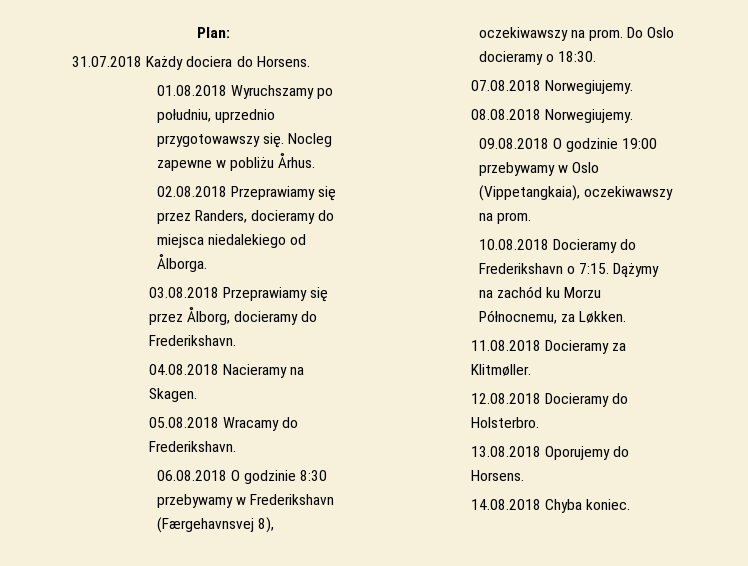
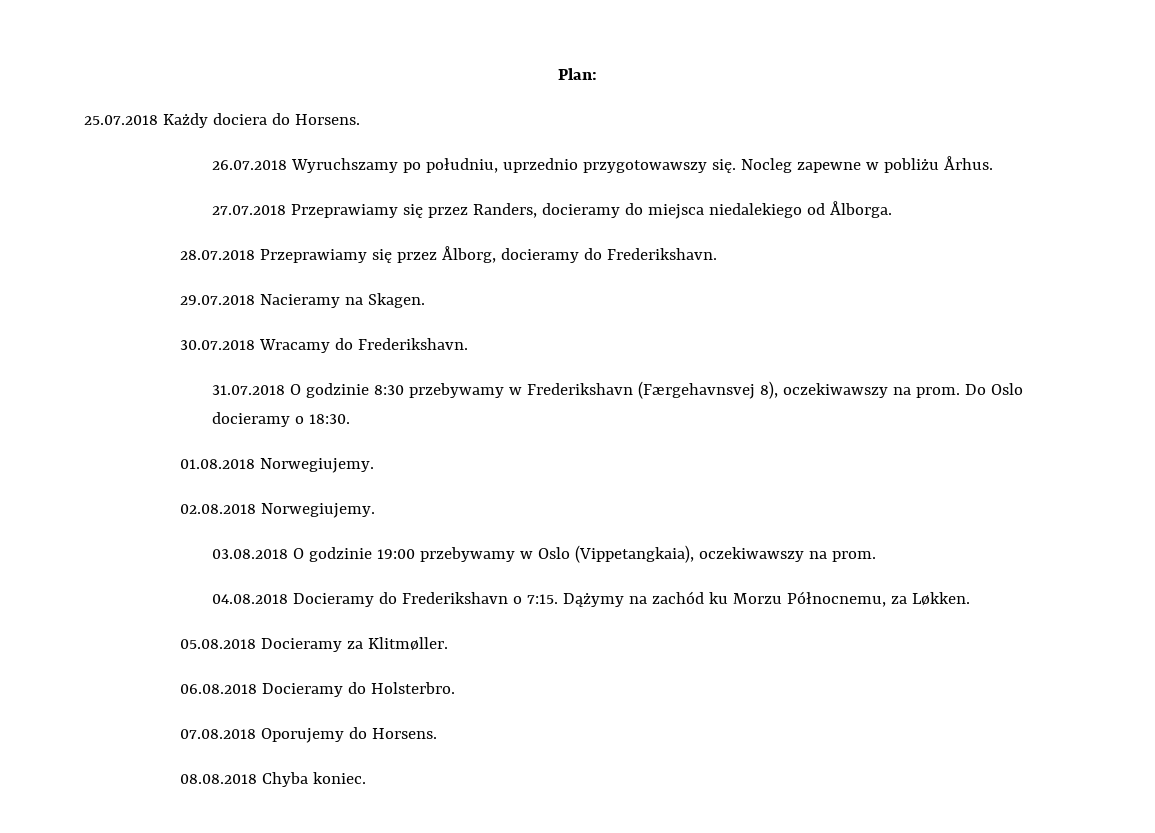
[72,56,142,67] 31.07.2018 -> [84,115,158,125] 25.07.2018
[156,85,227,96] 01.08.2018 -> [212,160,288,170] 26.07.2018
[156,186,227,197] 02.08.2018 -> [212,205,287,215] 27.07.2018
[148,287,219,298] 03.08.2018 -> [180,250,256,260] 28.07.2018
[148,364,219,375] 04.08.2018 -> [180,295,256,305] 29.07.2018
[148,417,219,428] 05.08.2018 -> [180,340,256,350] 30.07.2018
[156,470,227,481] 06.08.2018 -> [212,385,286,395] 31.07.2018
[470,80,633,94] [470,109,633,123] [478,138,549,149] 07.08.2018 Norwegiujemy. // 08.08.2018 Norwegiujemy. // 09.08.2018 -> [180,458,375,473] [180,503,376,518] [212,549,289,559] 01.08.2018 Norwegiujemy. // 02.08.2018 Norwegiujemy. // 03.08.2018
[478,239,549,250] 10.08.2018 -> [212,594,289,604] 04.08.2018
[470,340,541,351] 11.08.2018 -> [180,639,257,649] 05.08.2018
[470,393,541,404] 12.08.2018 -> [180,684,258,694] 06.08.2018
[470,446,541,457] 13.08.2018 -> [180,729,257,739] 07.08.2018
[470,499,541,510] 14.08.2018 -> [180,774,258,784] 08.08.2018

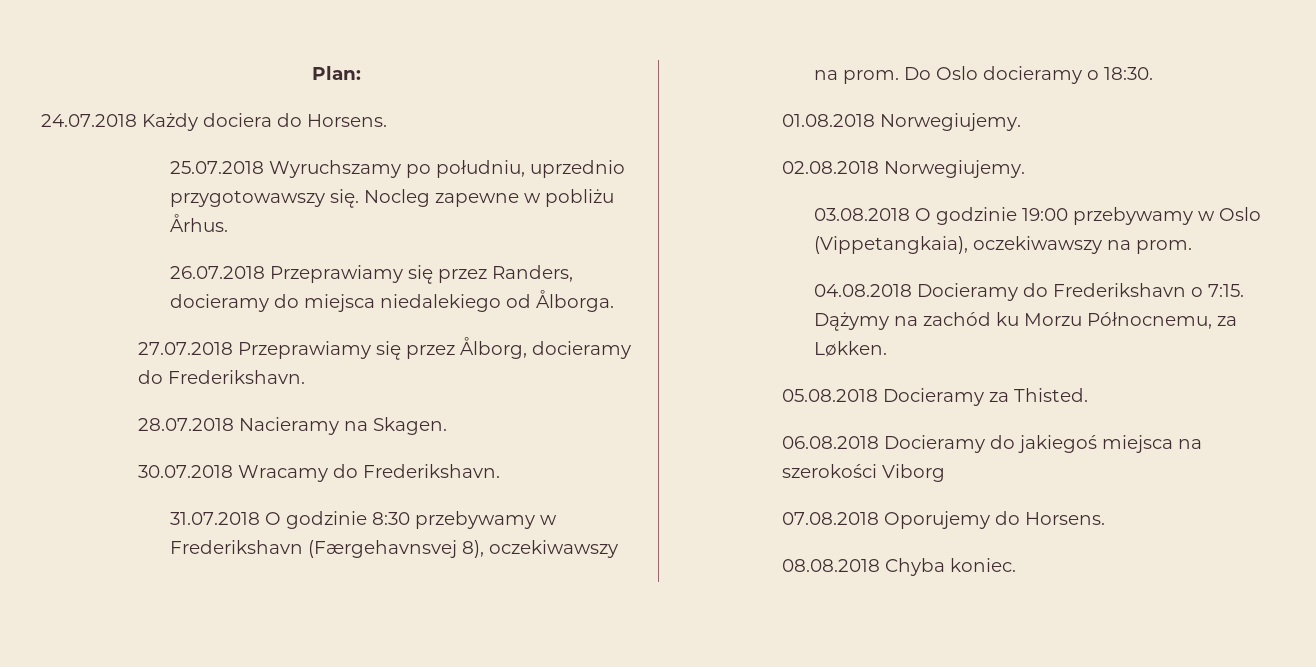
[84,115,158,125] 25.07.2018 -> [41,114,137,127] 24.07.2018
[212,160,288,170] 26.07.2018 -> [170,161,265,174] 25.07.2018
[212,205,287,215] 27.07.2018 -> [170,266,266,279] 26.07.2018
[180,250,256,260] 28.07.2018 -> [137,342,233,355] 27.07.2018
[180,295,256,305] 29.07.2018 -> [137,418,234,431] 28.07.2018
[368,637,449,651] Klitmøller. -> [1013,388,1088,402] Thisted.
[371,682,456,694] Holsterbro. -> [1017,435,1202,453] [781,464,945,482] jakiegoś miejsca na szerokości Viborg

